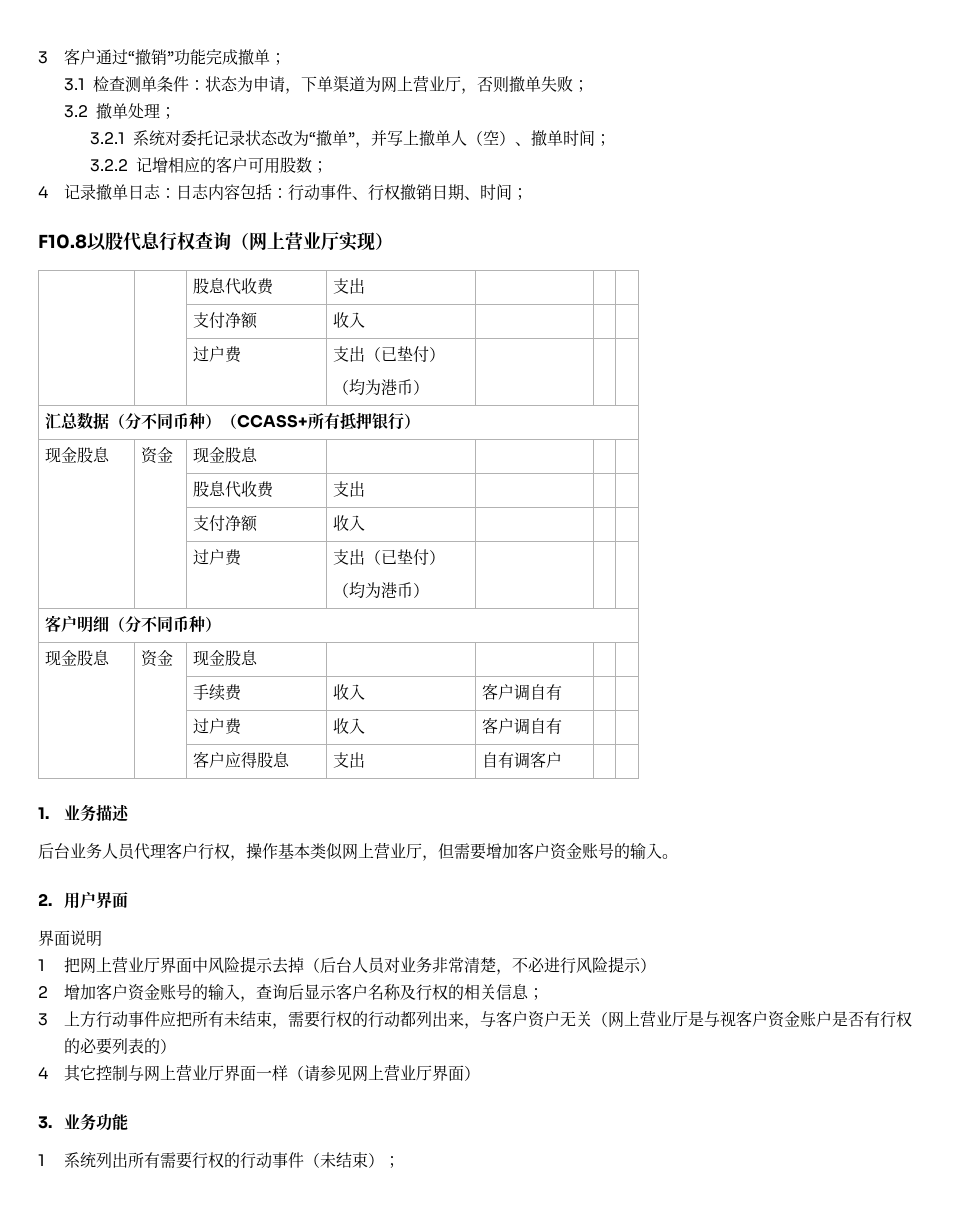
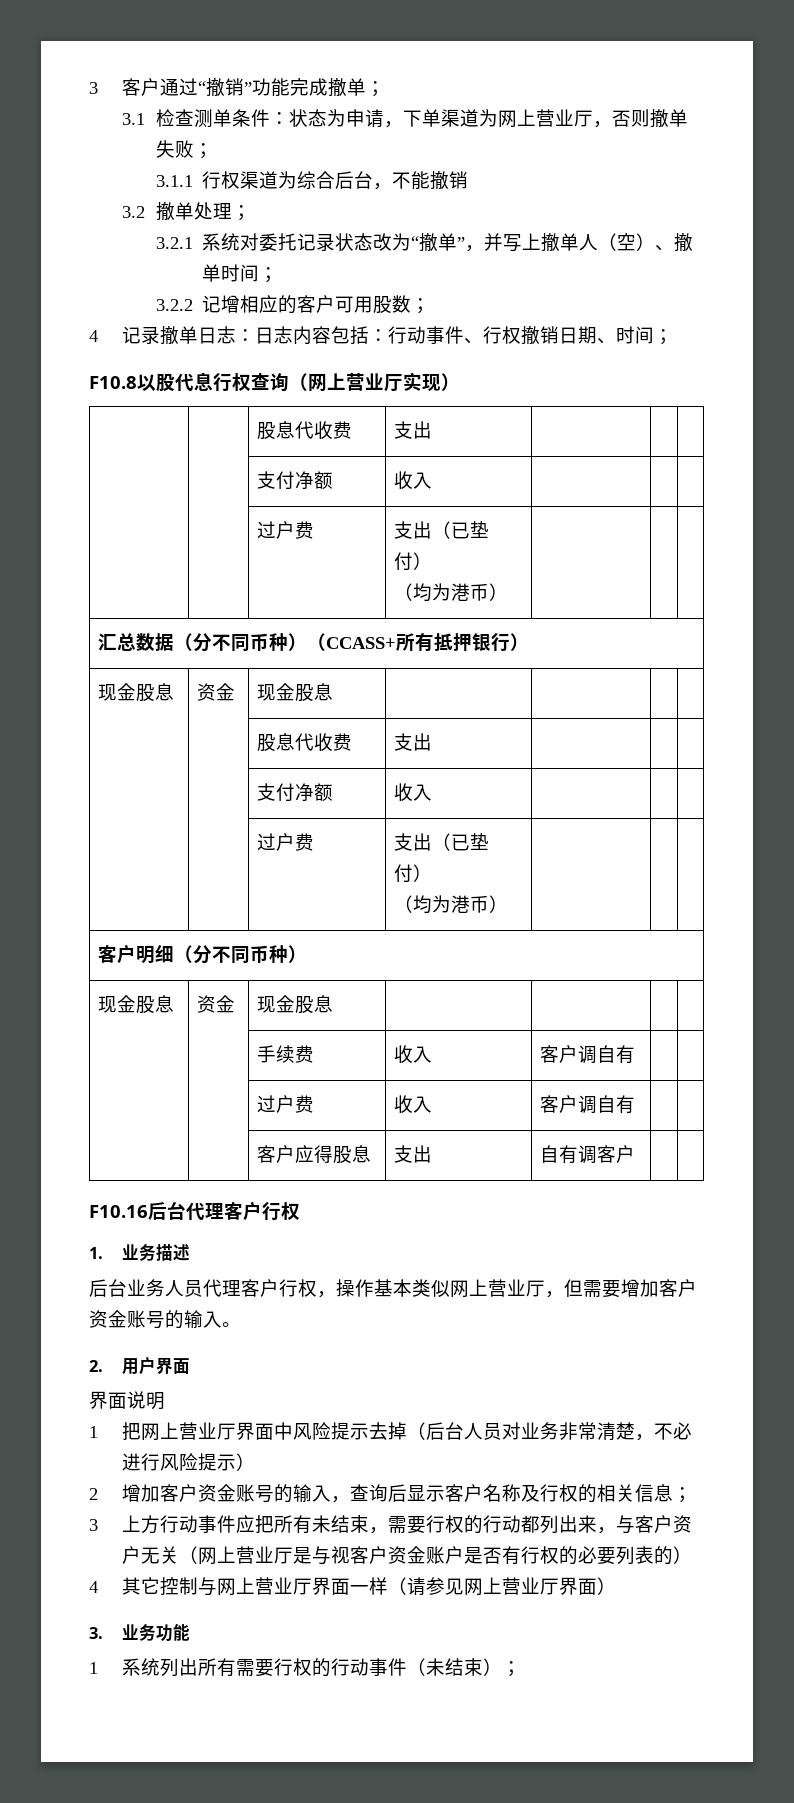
(589, 86) none -> [155,171,468,190] // 3.1.1行权渠道为综合后台，不能撤销
(563, 760) none -> [89,1201,300,1221] // F10.16后台代理客户行权

